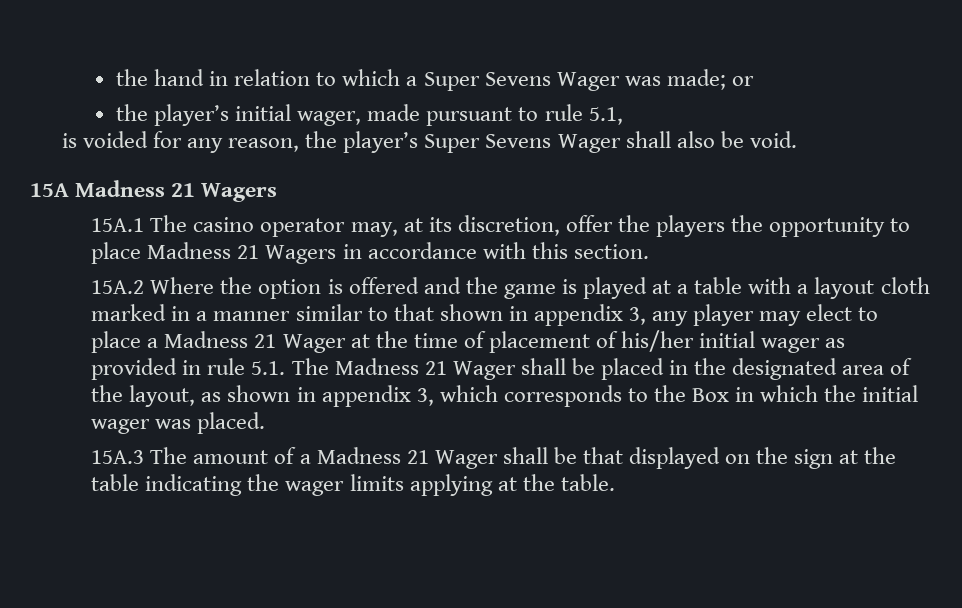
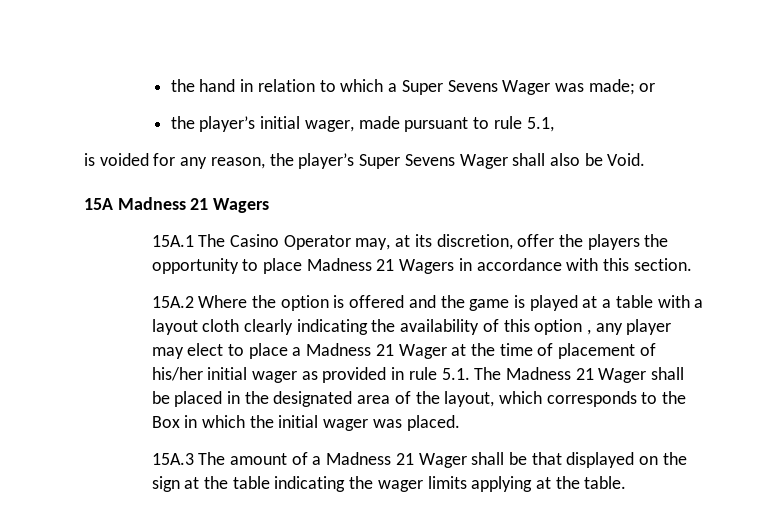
[749,131,797,148] void. -> [607,153,646,166] Void.
[193,217,346,237] casino operator -> [229,234,351,250] Casino Operator
[91,304,647,326] marked in a manner similar to that shown in appendix 3, -> [243,319,592,335] clearly indicating the availability of this option ,
[201,385,434,407] as shown in appendix 3, -> (495, 399) none

